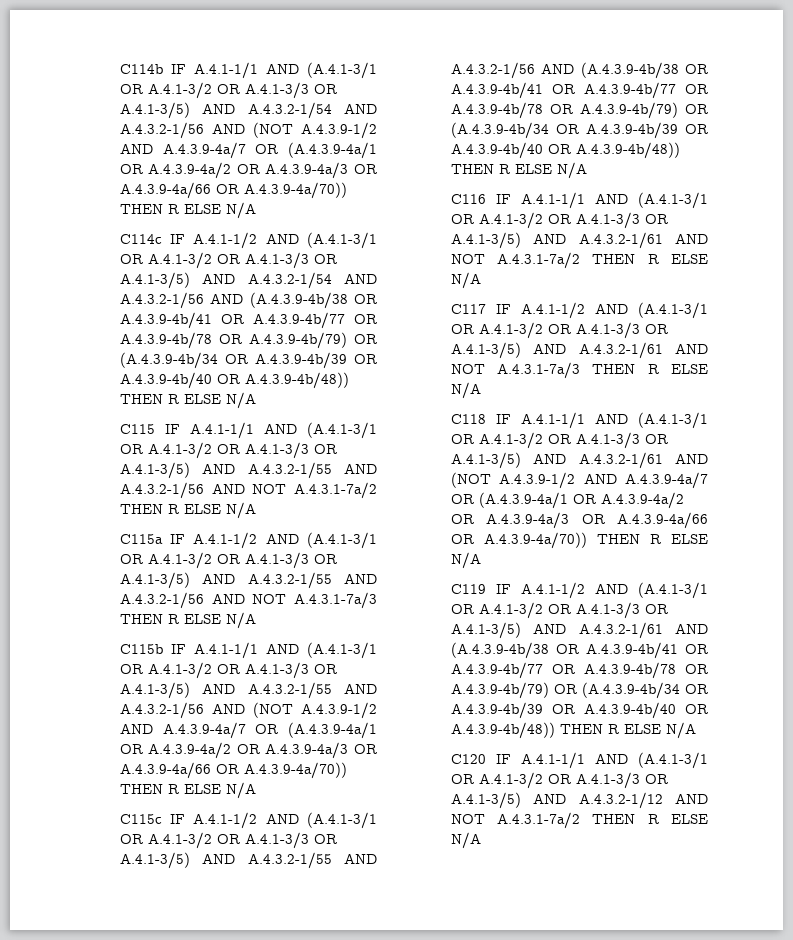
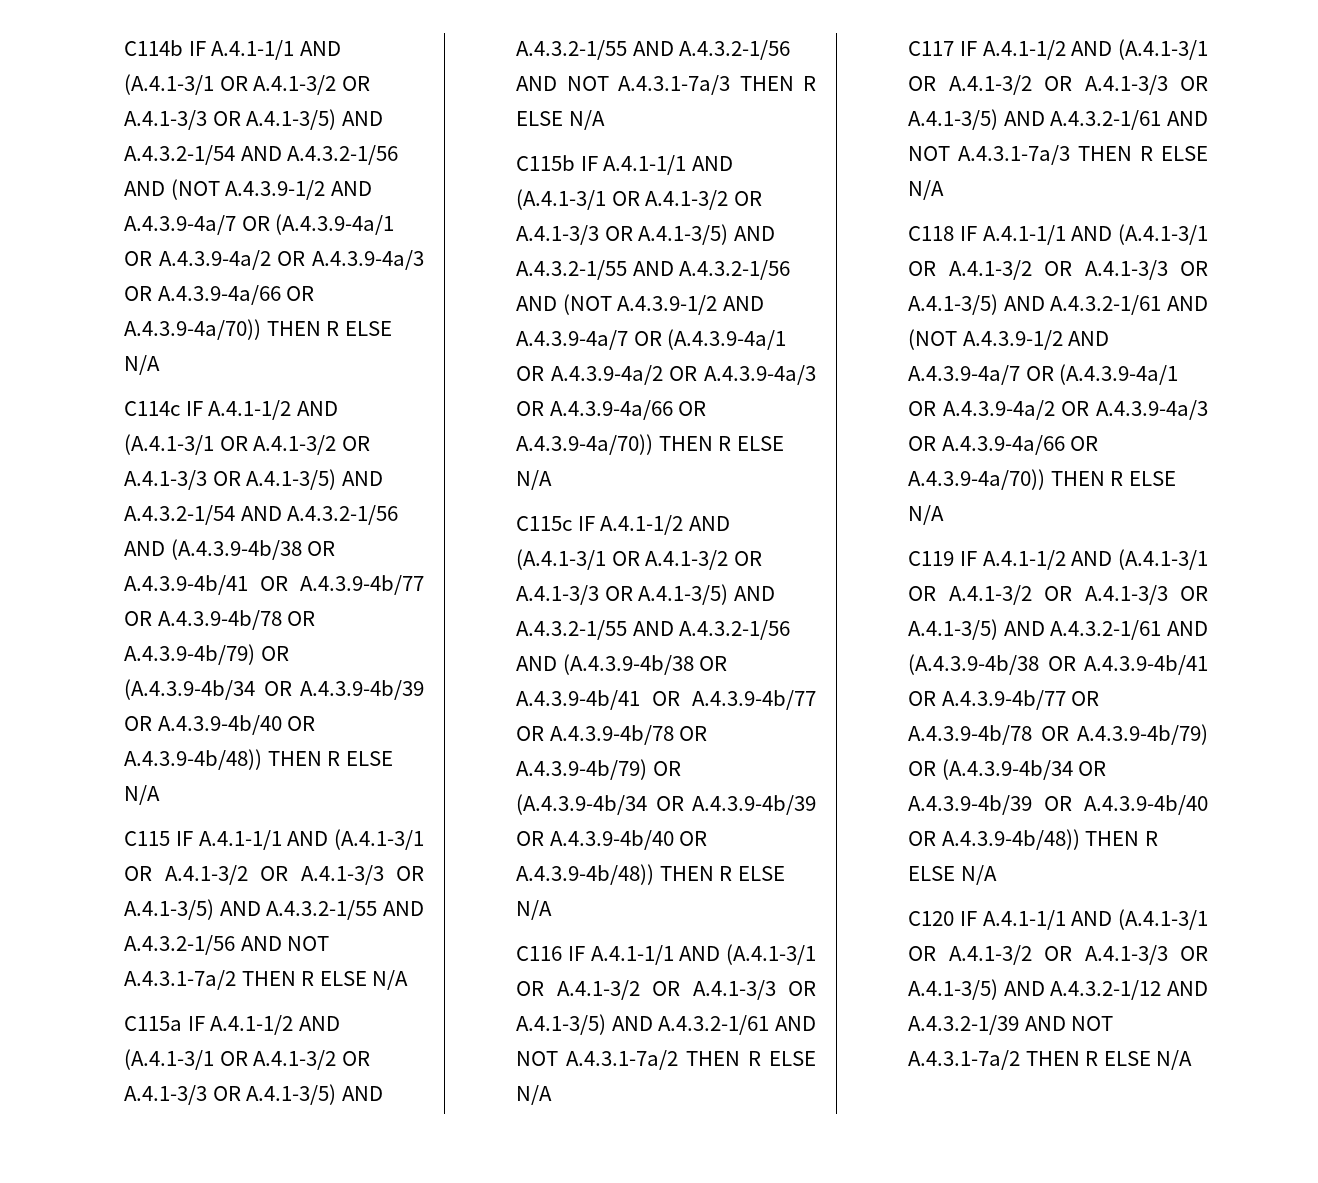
(708, 798) none -> [908,1015,1066,1035] A.4.3.2-1/39 AND

